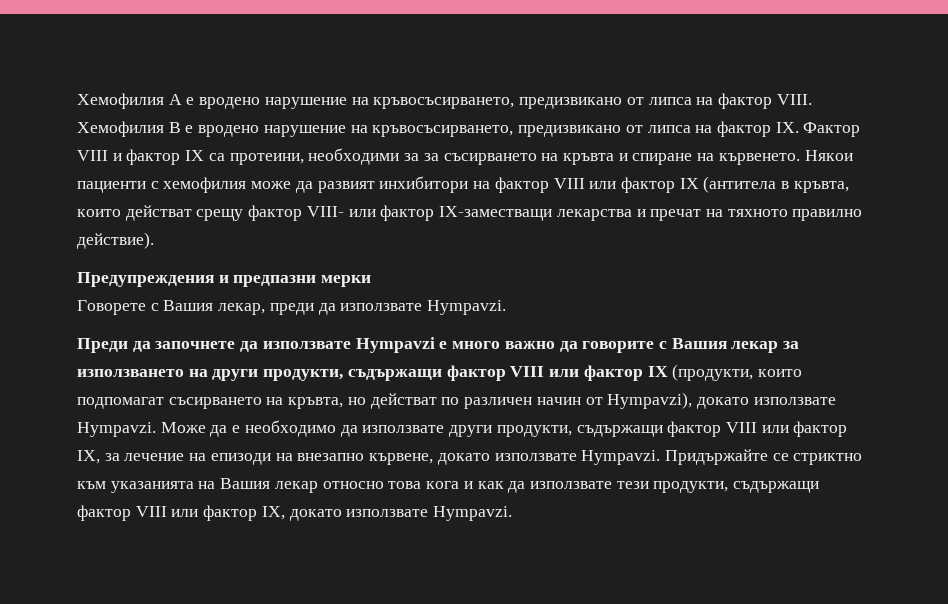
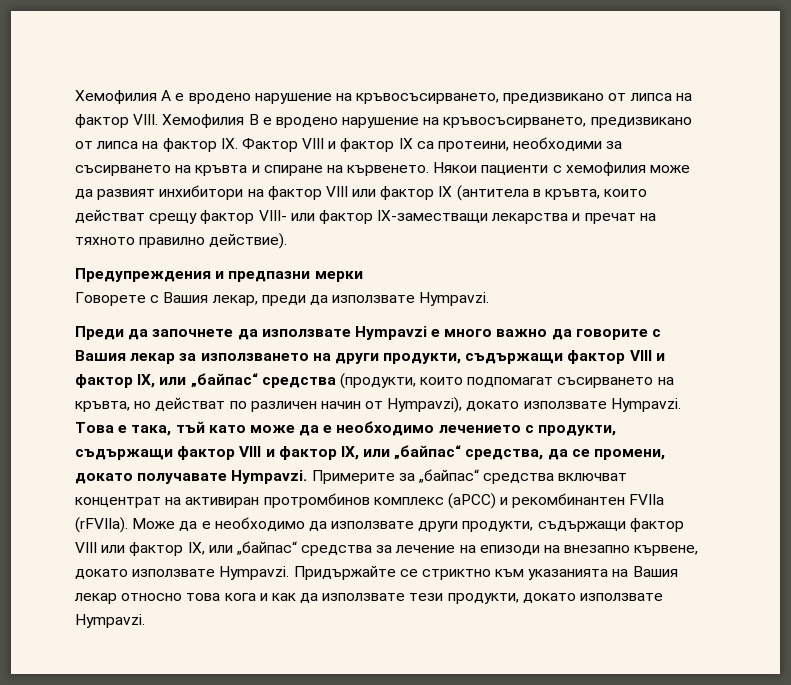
[423,153,439,161] за -> (623, 145) none
[549,365,668,381] или фактор IX -> [655,353,665,361] [75,373,336,388] и фактор IX, или „байпас“ средства
(156, 429) none -> [75,421,617,436] [75,445,666,460] [75,469,628,484] [75,493,665,509] [75,517,128,533] Това е така, тъй като може да е необходимо лечението с продукти, съдържащи фактор VIII и фактор IX, или „байпас“ средства, да се промени, докато получавате Hympavzi. Примерите за „байпас“ средства включват концентрат на активиран протромбинов комплекс (aPCC) и рекомбинантен FVIIa (rFVIIa).
(100, 457) none -> [208,541,373,556] или „байпас“ средства
[733,481,820,493] [77,505,285,521] съдържащи фактор VIII или фактор IX, -> (519, 598) none

